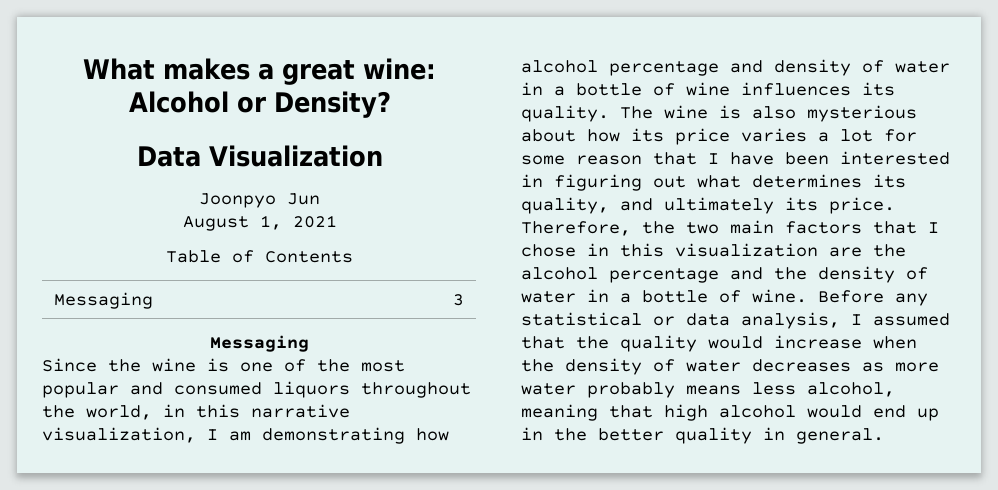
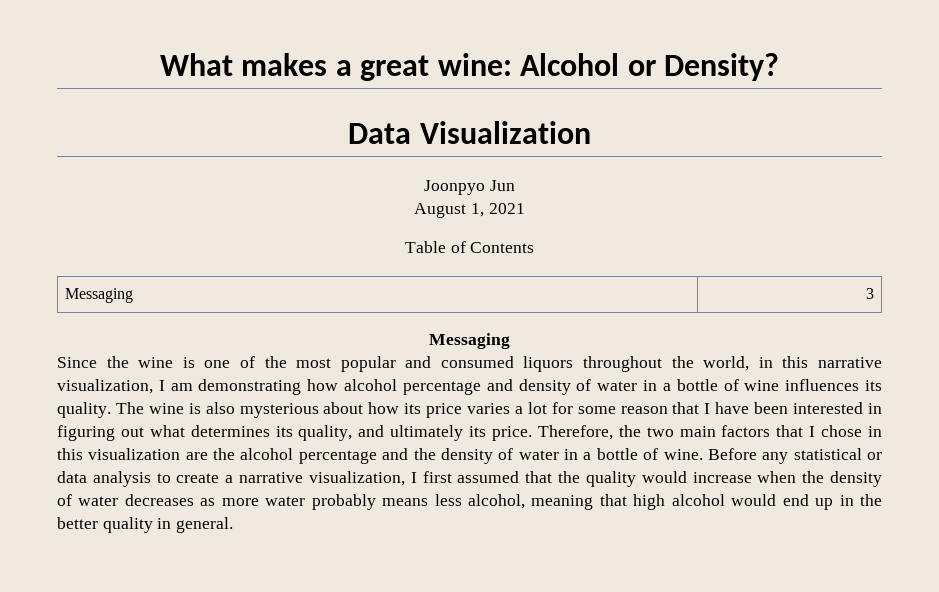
[741,312,862,329] analysis, I -> [92,471,452,487] analysis to create a narrative visualization, I first

